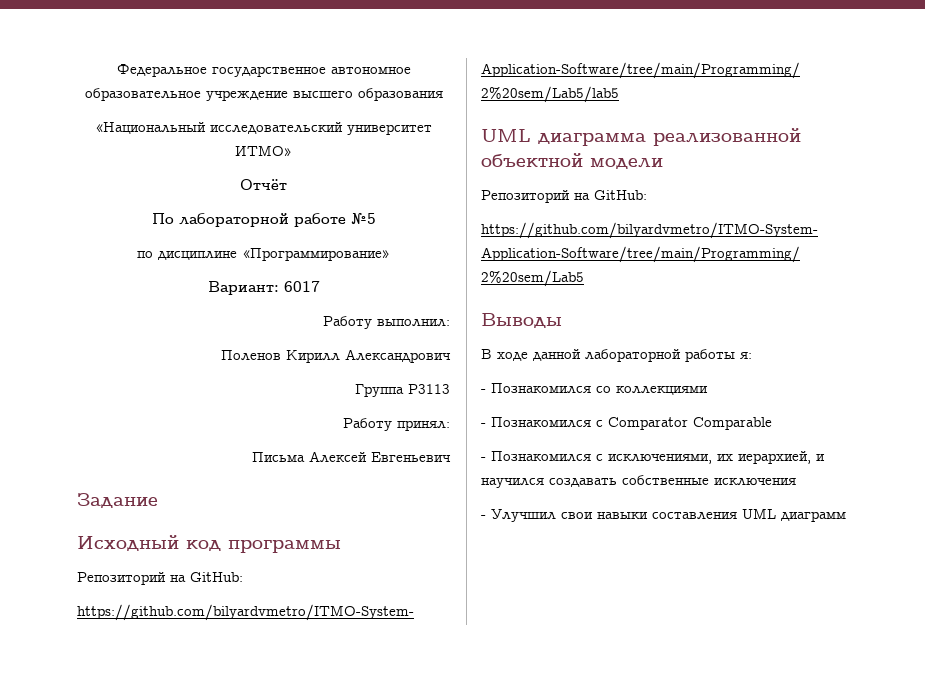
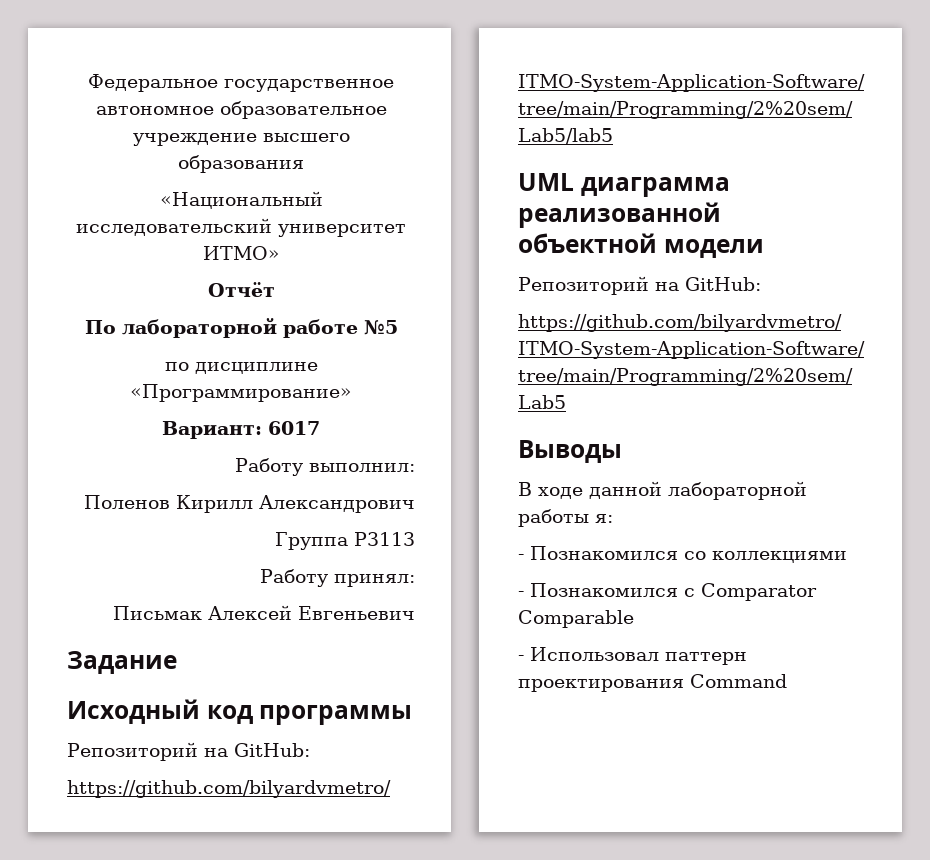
[252,452,305,462] Письма -> [113,606,202,620] Письмак
[491,451,825,464] [481,475,796,488] [481,508,846,522] Познакомился с исключениями, их иерархией, и научился создавать собственные исключения // - Улучшил свои навыки составления UML диаграмм -> [530,647,747,665] [518,674,787,692] Использовал паттерн проектирования Command

